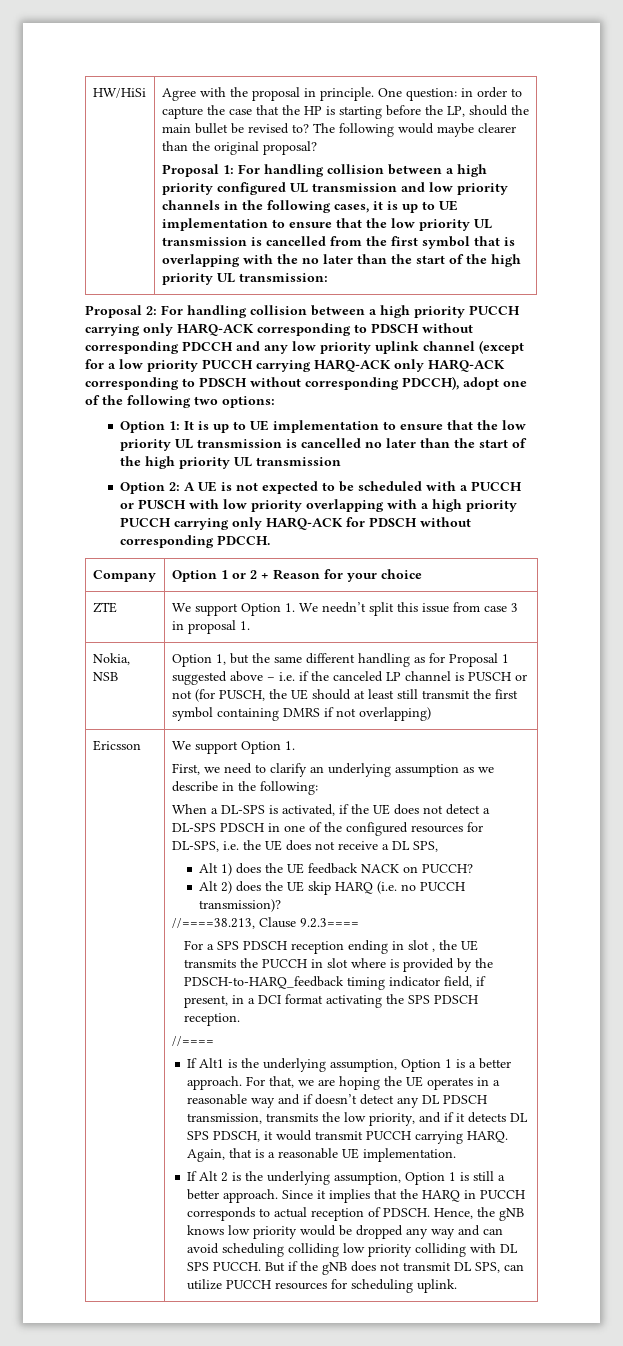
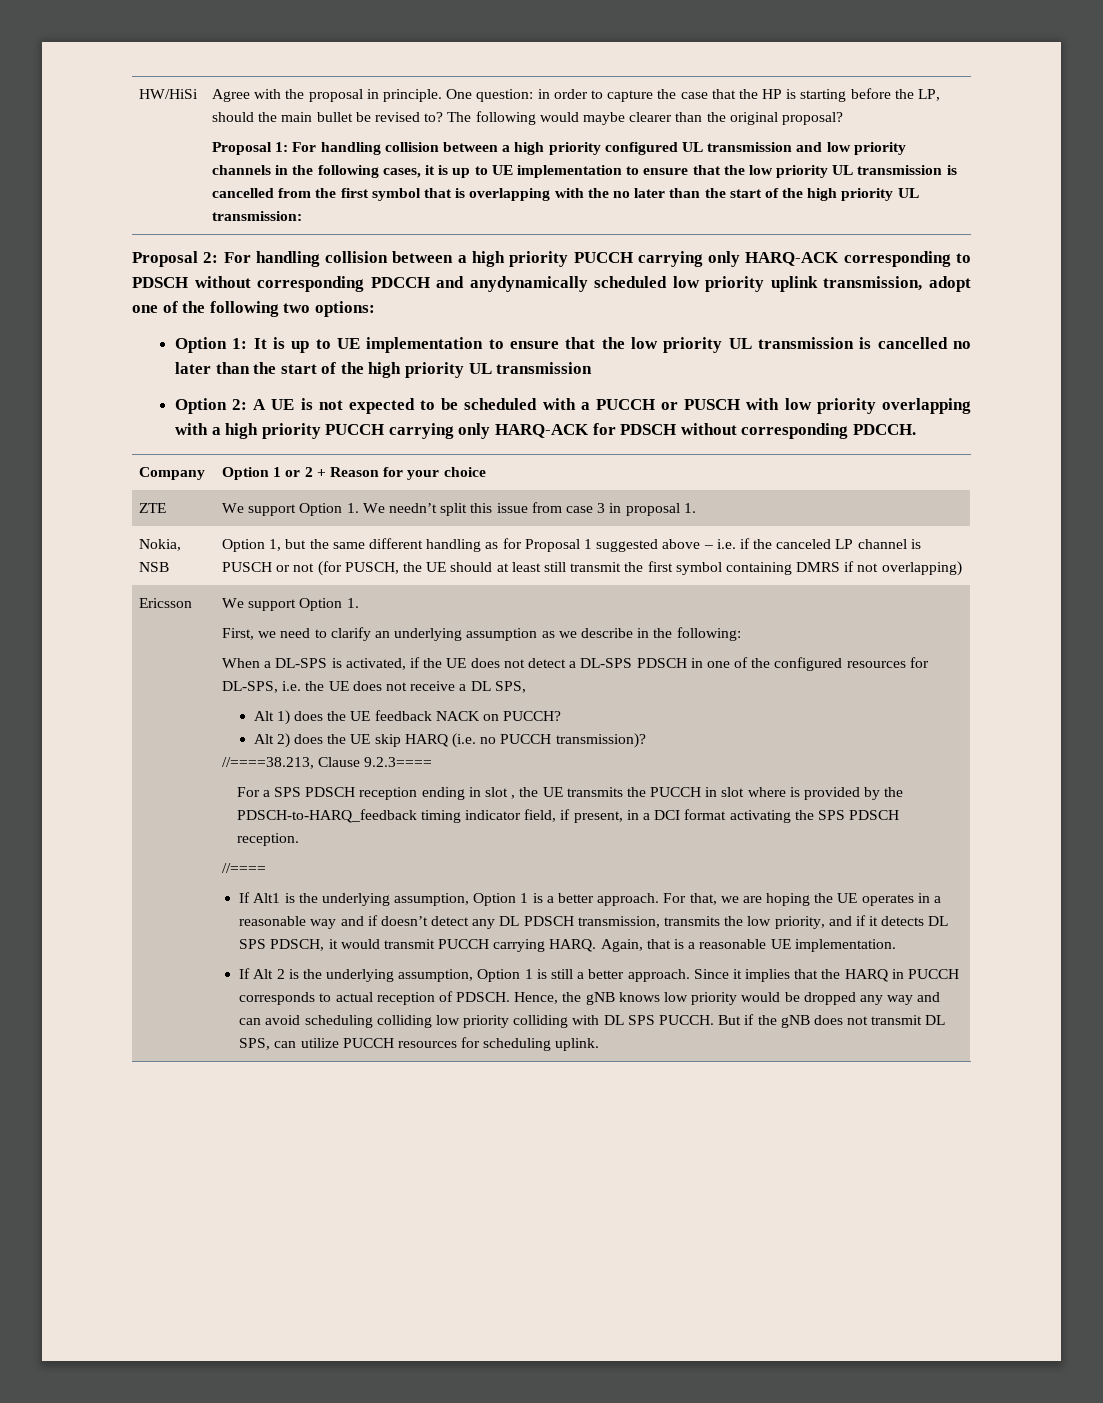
[264,345,288,354] any -> [469,276,668,292] anydynamically scheduled
[423,340,524,354] [85,359,505,372] [85,376,459,390] channel (except for a low priority PUCCH carrying HARQ-ACK only HARQ-ACK corresponding to PDSCH without corresponding PDCCH), -> [823,276,923,291] transmission,

